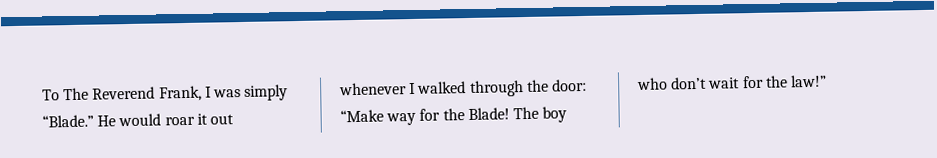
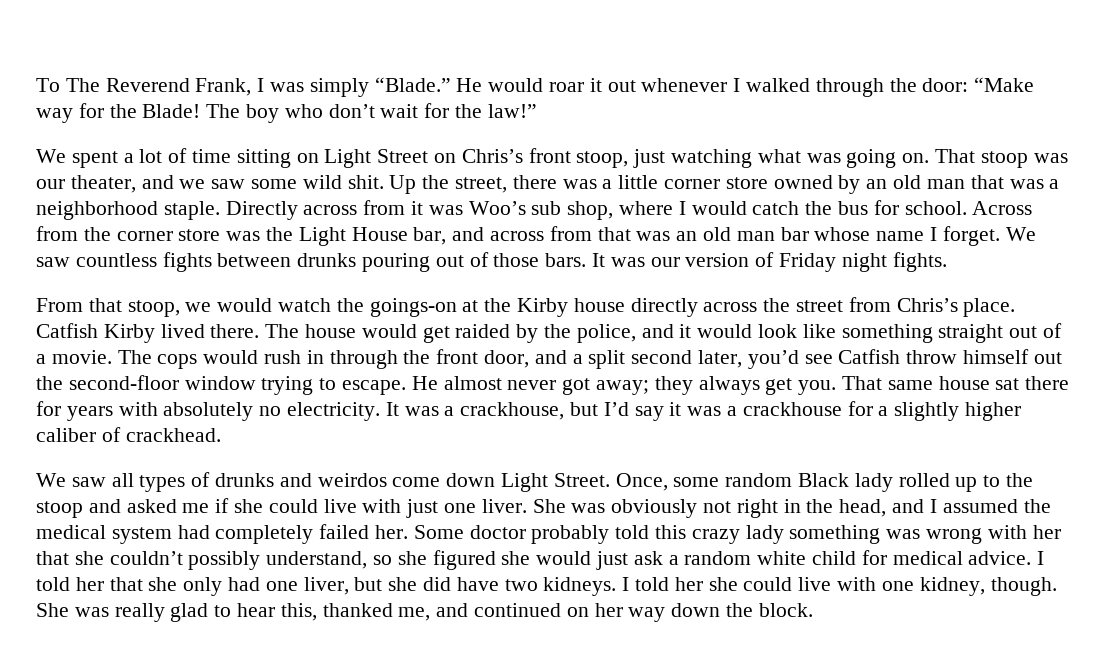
(827, 81) none -> [36,148,1068,168] [36,175,1060,194] [36,200,1033,220] [36,226,1036,246] [36,252,947,272] [36,297,1016,317] [36,323,1063,343] [36,349,1062,369] [36,375,1070,395] [36,401,1022,421] [36,427,221,442] [36,472,1034,492] [36,498,1051,518] [36,524,1061,544] [36,550,1045,570] [36,577,1057,596] [36,603,813,622] // We spent a lot of time sitting on Light Street on Chris’s front stoop, just watching what was going on. That stoop was our theater, and we saw some wild shit. Up the street, there was a little corner store owned by an old man that was a neighborhood staple. Directly across from it was Woo’s sub shop, where I would catch the bus for school. Across from the corner store was the Light House bar, and across from that was an old man bar whose name I forget. We saw countless fights between drunks pouring out of those bars. It was our version of Friday night fights. // From that stoop, we would watch the goings-on at the Kirby house directly across the street from Chris’s place. Catfish Kirby lived there. The house would get raided by the police, and it would look like something straight out of a movie. The cops would rush in through the front door, and a split second later, you’d see Catfish throw himself out the second-floor window trying to escape. He almost never got away; they always get you. That same house sat there for years with absolutely no electricity. It was a crackhouse, but I’d say it was a crackhouse for a slightly higher caliber of crackhead. // We saw all types of drunks and weirdos come down Light Street. Once, some random Black lady rolled up to the stoop and asked me if she could live with just one liver. She was obviously not right in the head, and I assumed the medical system had completely failed her. Some doctor probably told this crazy lady something was wrong with her that she couldn’t possibly understand, so she figured she would just ask a random white child for medical advice. I told her that she only had one liver, but she did have two kidneys. I told her she could live with one kidney, though. She was really glad to hear this, thanked me, and continued on her way down the block.

